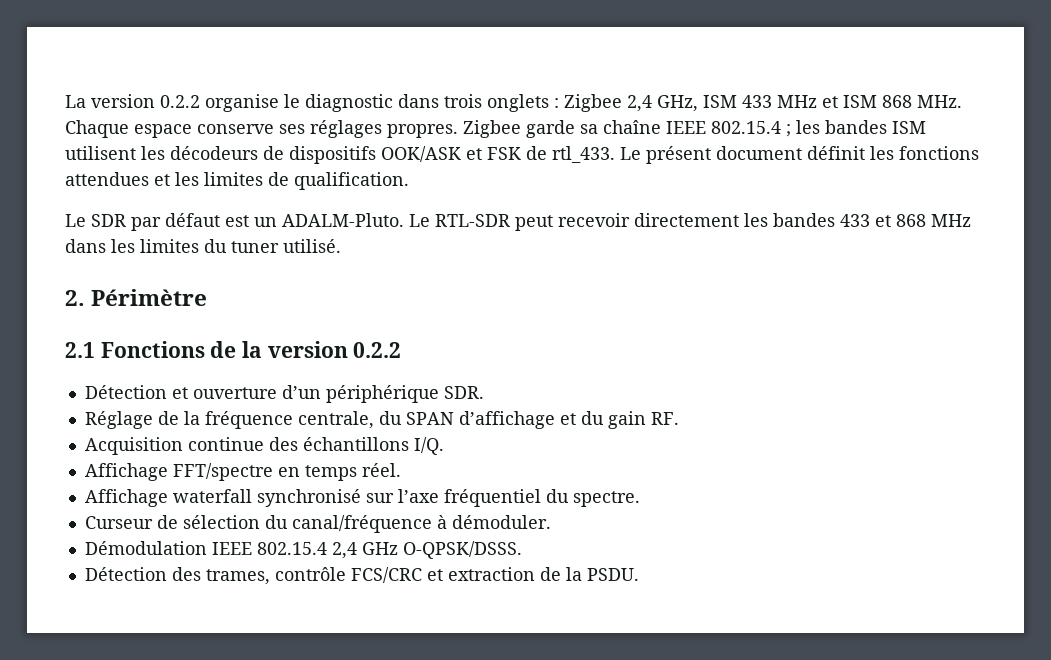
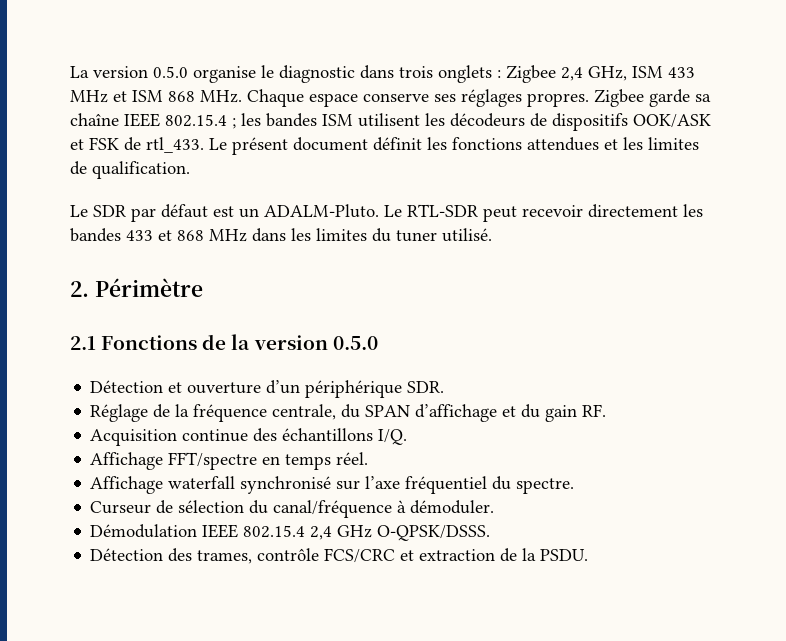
[160,95,200,108] 0.2.2 -> [153,66,188,78] 0.5.0
[353,342,402,358] 0.2.2 -> [332,336,378,350] 0.5.0

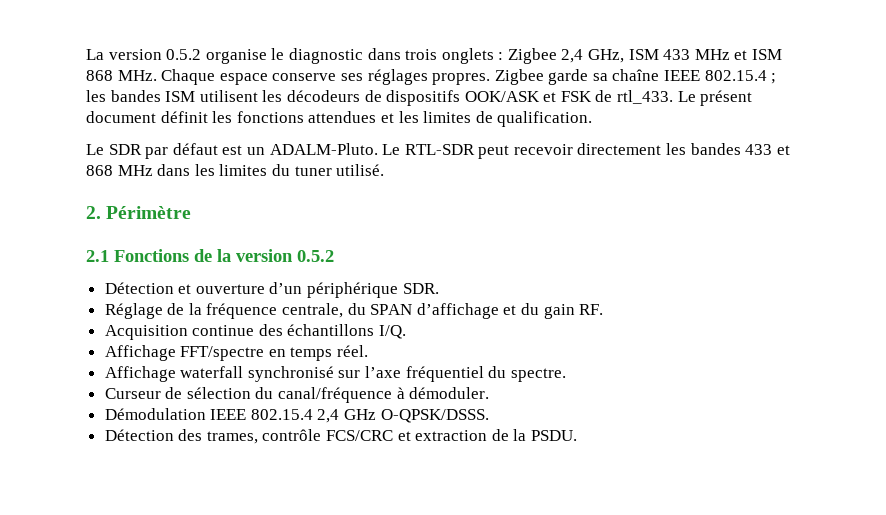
[153,66,188,78] 0.5.0 -> [166,49,202,60] 0.5.2
[332,336,378,350] 0.5.0 -> [297,250,334,262] 0.5.2

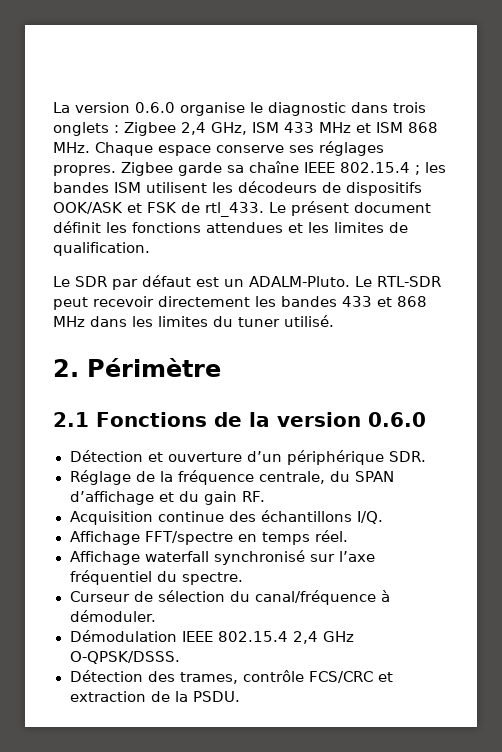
[166,49,202,60] 0.5.2 -> [135,102,175,113] 0.6.0
[297,250,334,262] 0.5.2 -> [367,412,426,427] 0.6.0

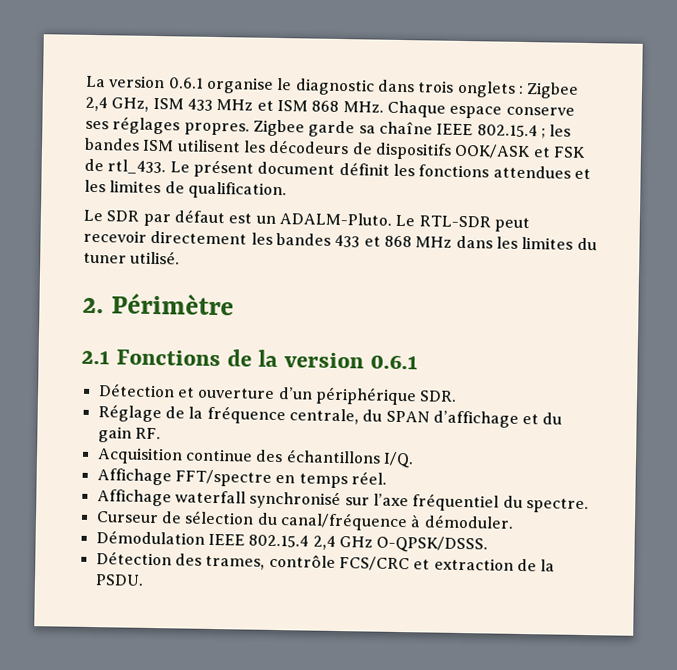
[135,102,175,113] 0.6.0 -> [167,77,204,89] 0.6.1
[367,412,426,427] 0.6.0 -> [370,354,419,370] 0.6.1

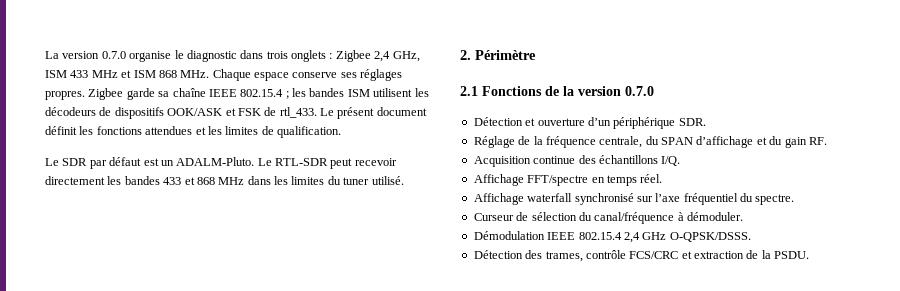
[167,77,204,89] 0.6.1 -> [101,51,126,59] 0.7.0
[370,354,419,370] 0.6.1 -> [625,86,654,96] 0.7.0

